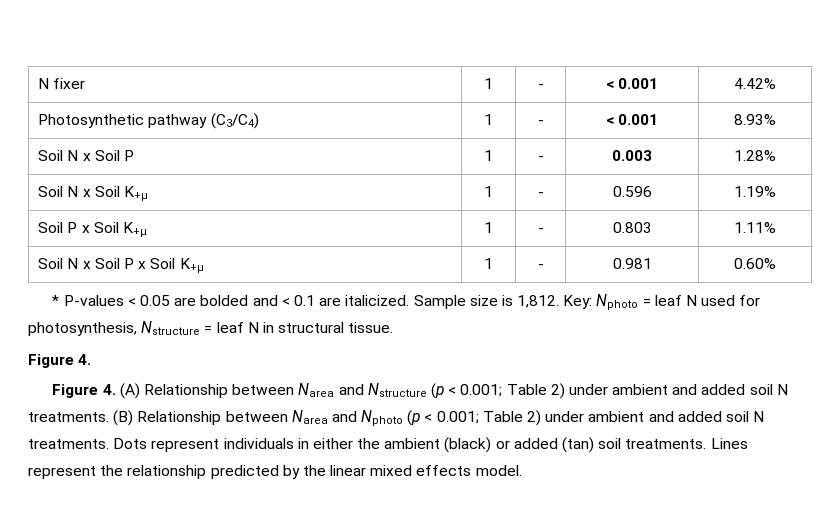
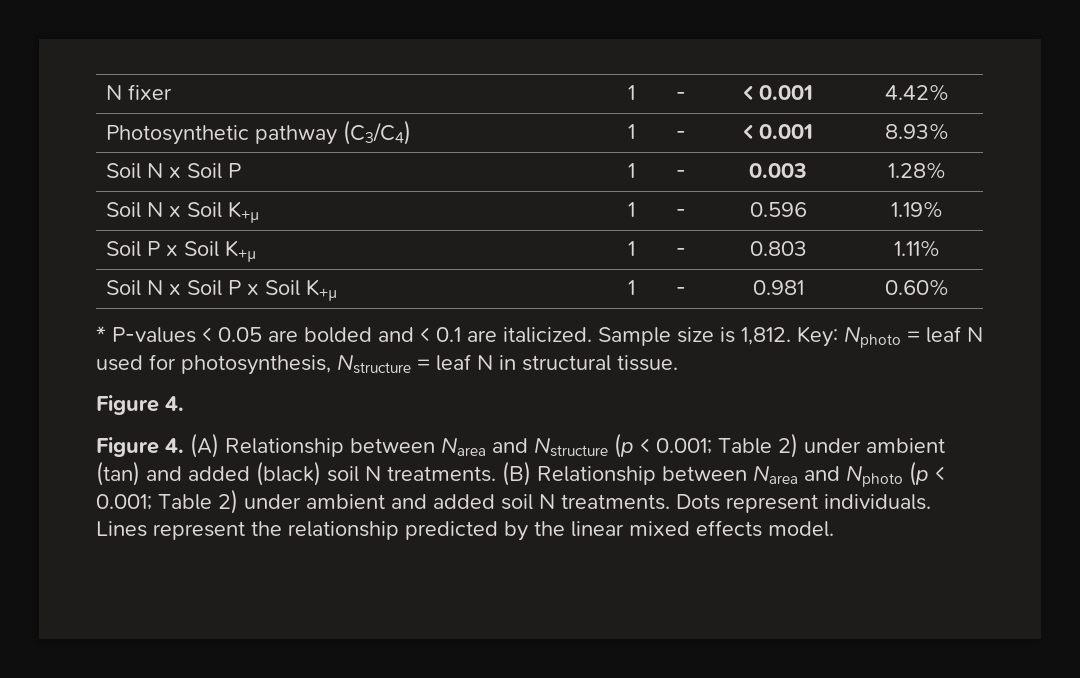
[672,384,746,395] and added -> [96,461,321,486] (tan) and added (black)
[223,437,707,453] individuals in either the ambient (black) or added (tan) soil treatments. -> [824,494,931,510] individuals.

